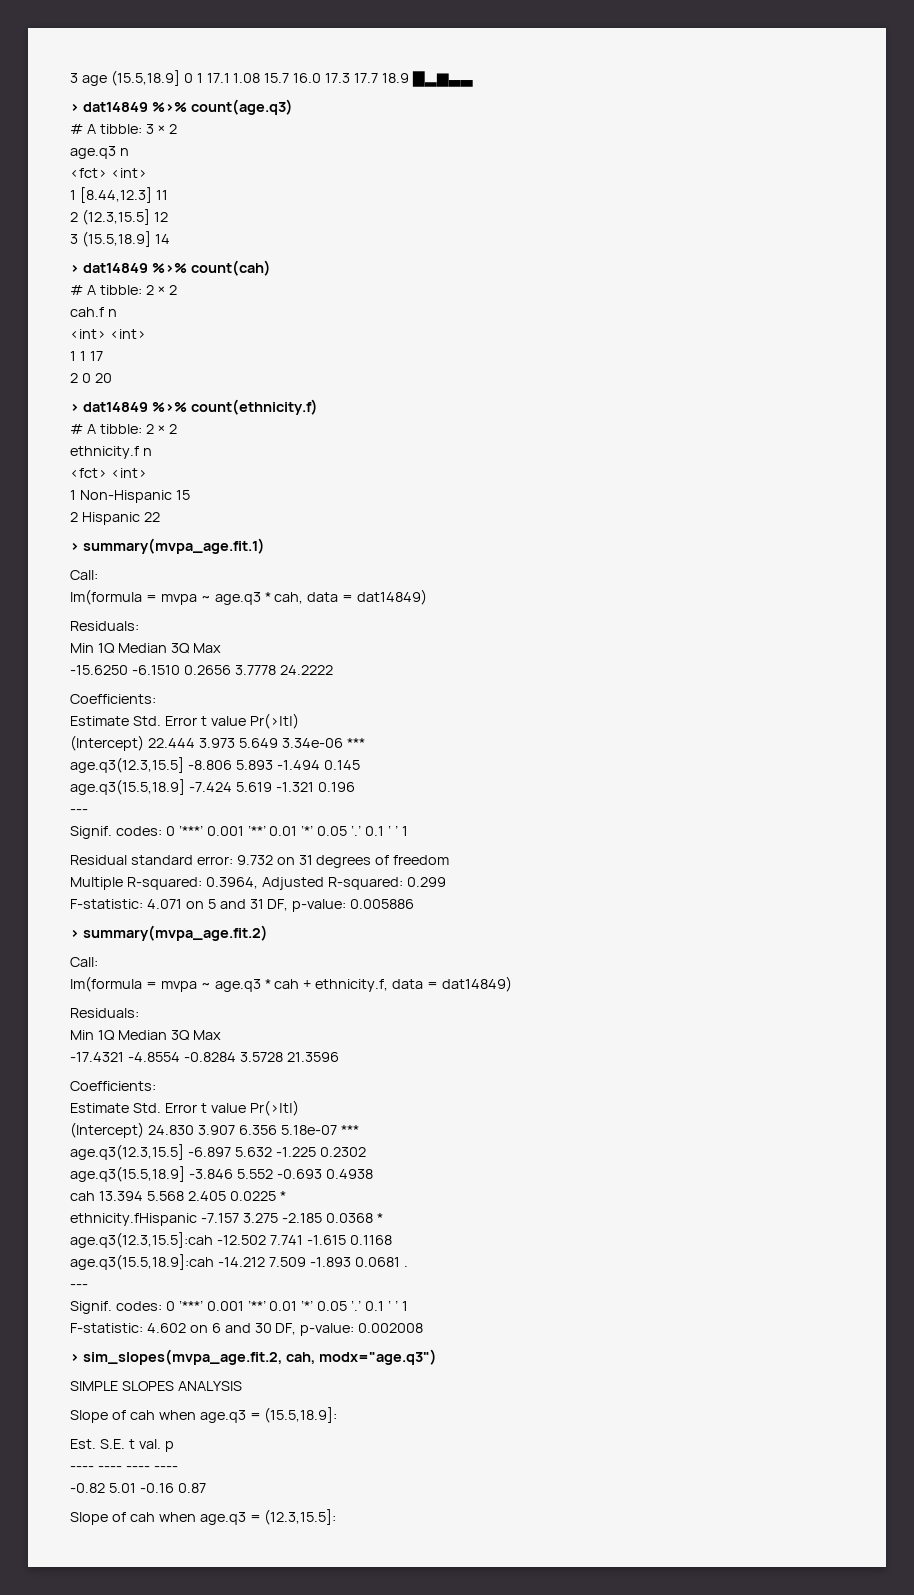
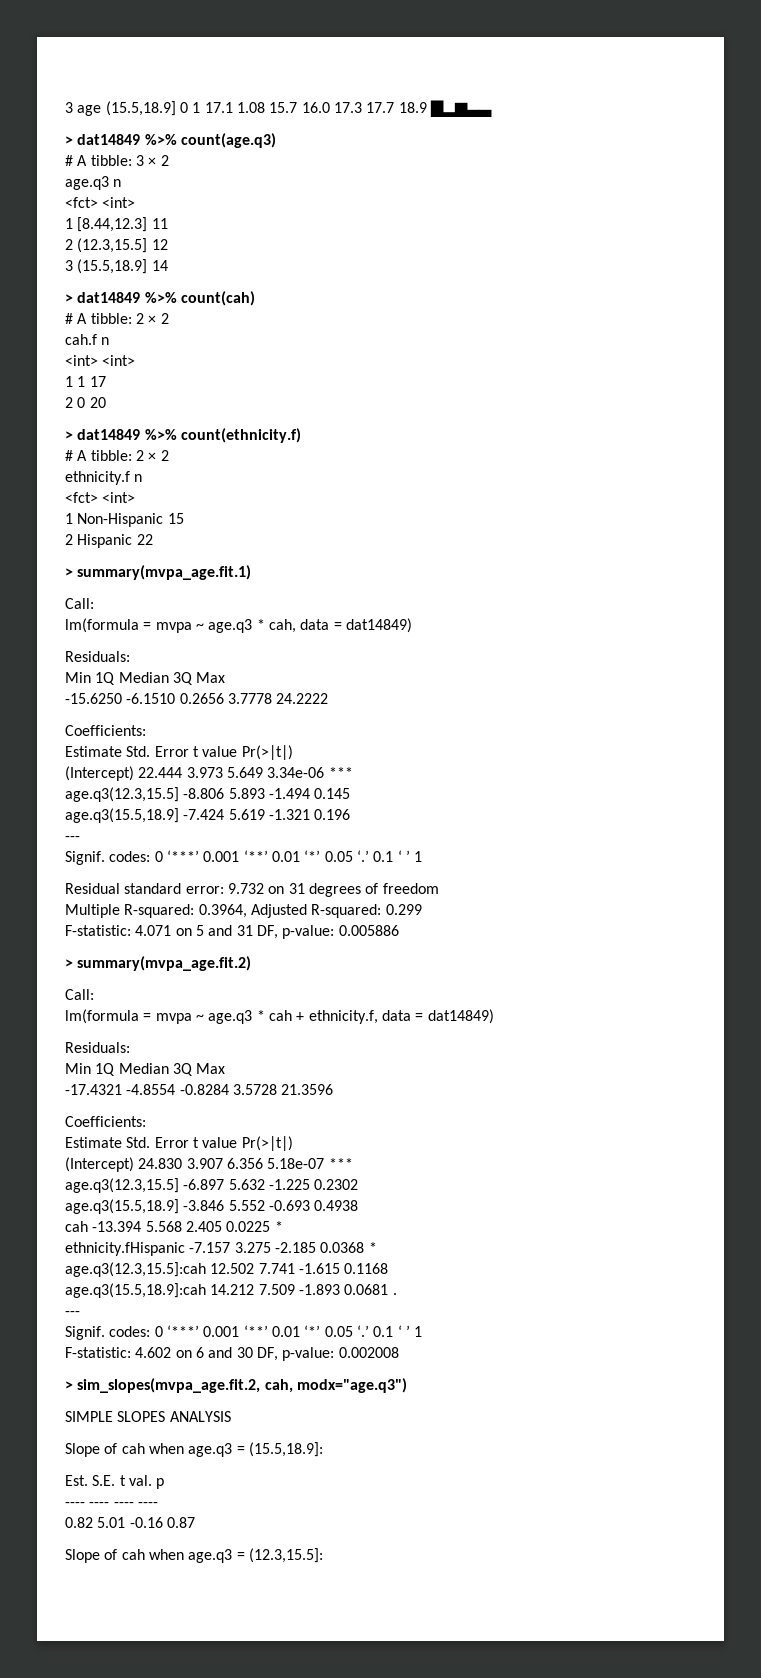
[98,1191,143,1201] 13.394 -> [92,1221,142,1232] -13.394
[216,1235,266,1245] -12.502 -> [210,1263,255,1274] 12.502
[217,1257,265,1267] -14.212 -> [210,1284,255,1295] 14.212
[70,1483,105,1493] -0.82 -> [65,1517,93,1528] 0.82

